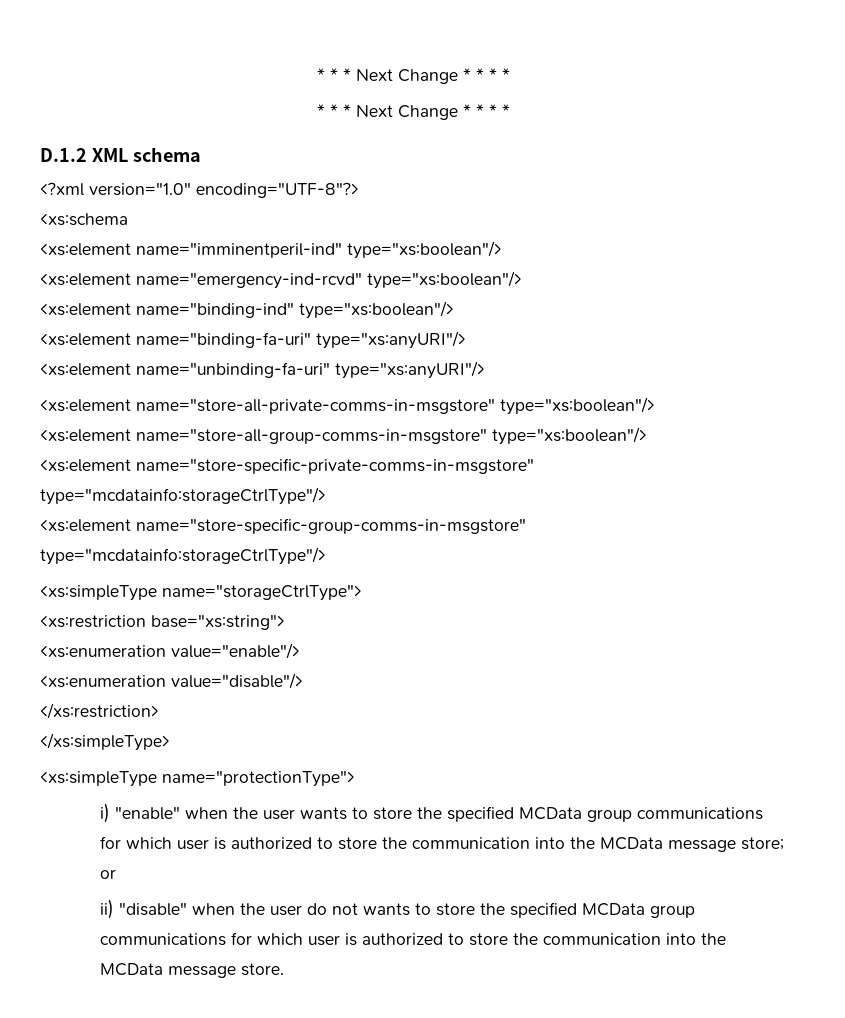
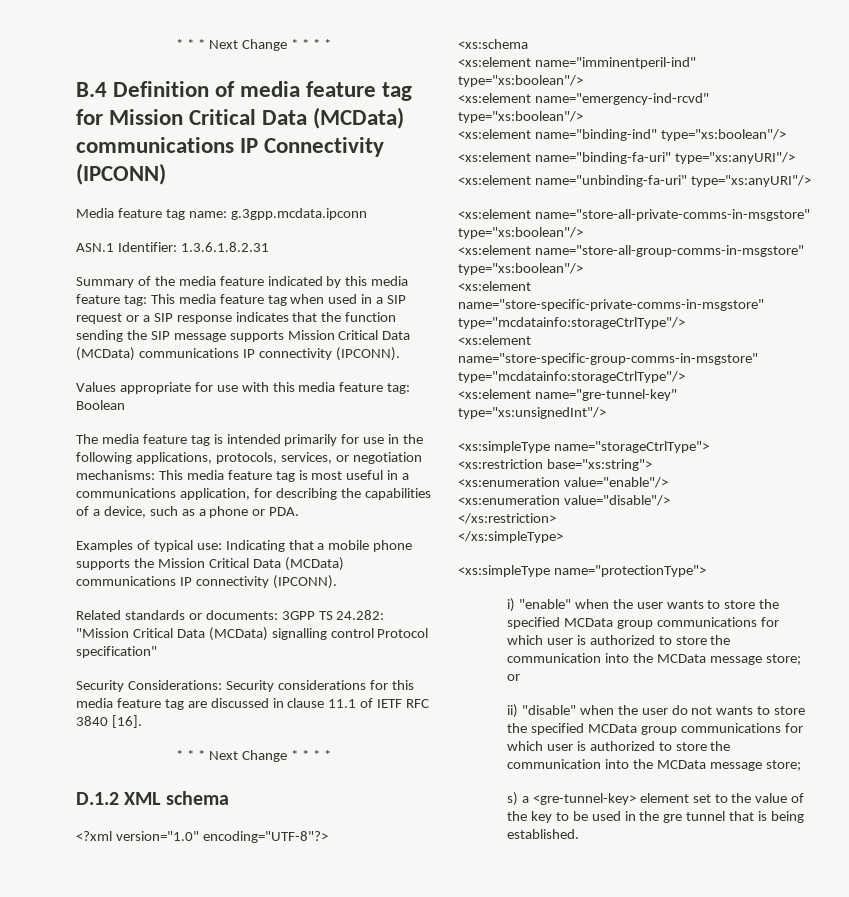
[317,68,510,84] * * * Next Change * * * * -> [176,39,331,51] [76,81,413,101] [76,107,405,129] [76,137,385,157] [76,163,166,185] [76,208,367,220] [76,242,269,252] [76,276,409,288] [76,294,407,306] [76,312,397,324] [76,330,411,342] [76,347,400,361] [76,382,411,394] [76,400,125,410] [76,434,424,446] [76,452,422,464] [76,470,410,482] [76,488,431,500] [76,506,300,518] [76,540,413,552] [76,557,344,571] [76,575,337,589] [76,610,385,620] [76,627,429,641] [76,646,157,658] [76,680,414,692] [76,698,430,710] [76,715,142,728] * * * Next Change * * * * // B.4 Definition of media feature tag for Mission Critical Data (MCData) communications IP Connectivity (IPCONN) // Media feature tag name: g.3gpp.mcdata.ipconn // ASN.1 Identifier: 1.3.6.1.8.2.31 // Summary of the media feature indicated by this media feature tag: This media feature tag when used in a SIP request or a SIP response indicates that the function sending the SIP message supports Mission Critical Data (MCData) communications IP connectivity (IPCONN). // Values appropriate for use with this media feature tag: Boolean // The media feature tag is intended primarily for use in the following applications, protocols, services, or negotiation mechanisms: This media feature tag is most useful in a communications application, for describing the capabilities of a device, such as a phone or PDA. // Examples of typical use: Indicating that a mobile phone supports the Mission Critical Data (MCData) communications IP connectivity (IPCONN). // Related standards or documents: 3GPP TS 24.282: "Mission Critical Data (MCData) signalling control Protocol specification" // Security Considerations: Security considerations for this media feature tag are discussed in clause 11.1 of IETF RFC 3840 [16].
(326, 556) none -> [458,389,677,401] [458,407,606,419] // <xs:element name="gre-tunnel-key" type="xs:unsignedInt"/>
[241,963,285,976] store. -> [765,760,801,771] [506,792,805,806] [506,811,805,823] [506,829,579,839] store; // s) a <gre-tunnel-key> element set to the value of the key to be used in the gre tunnel that is being established.

